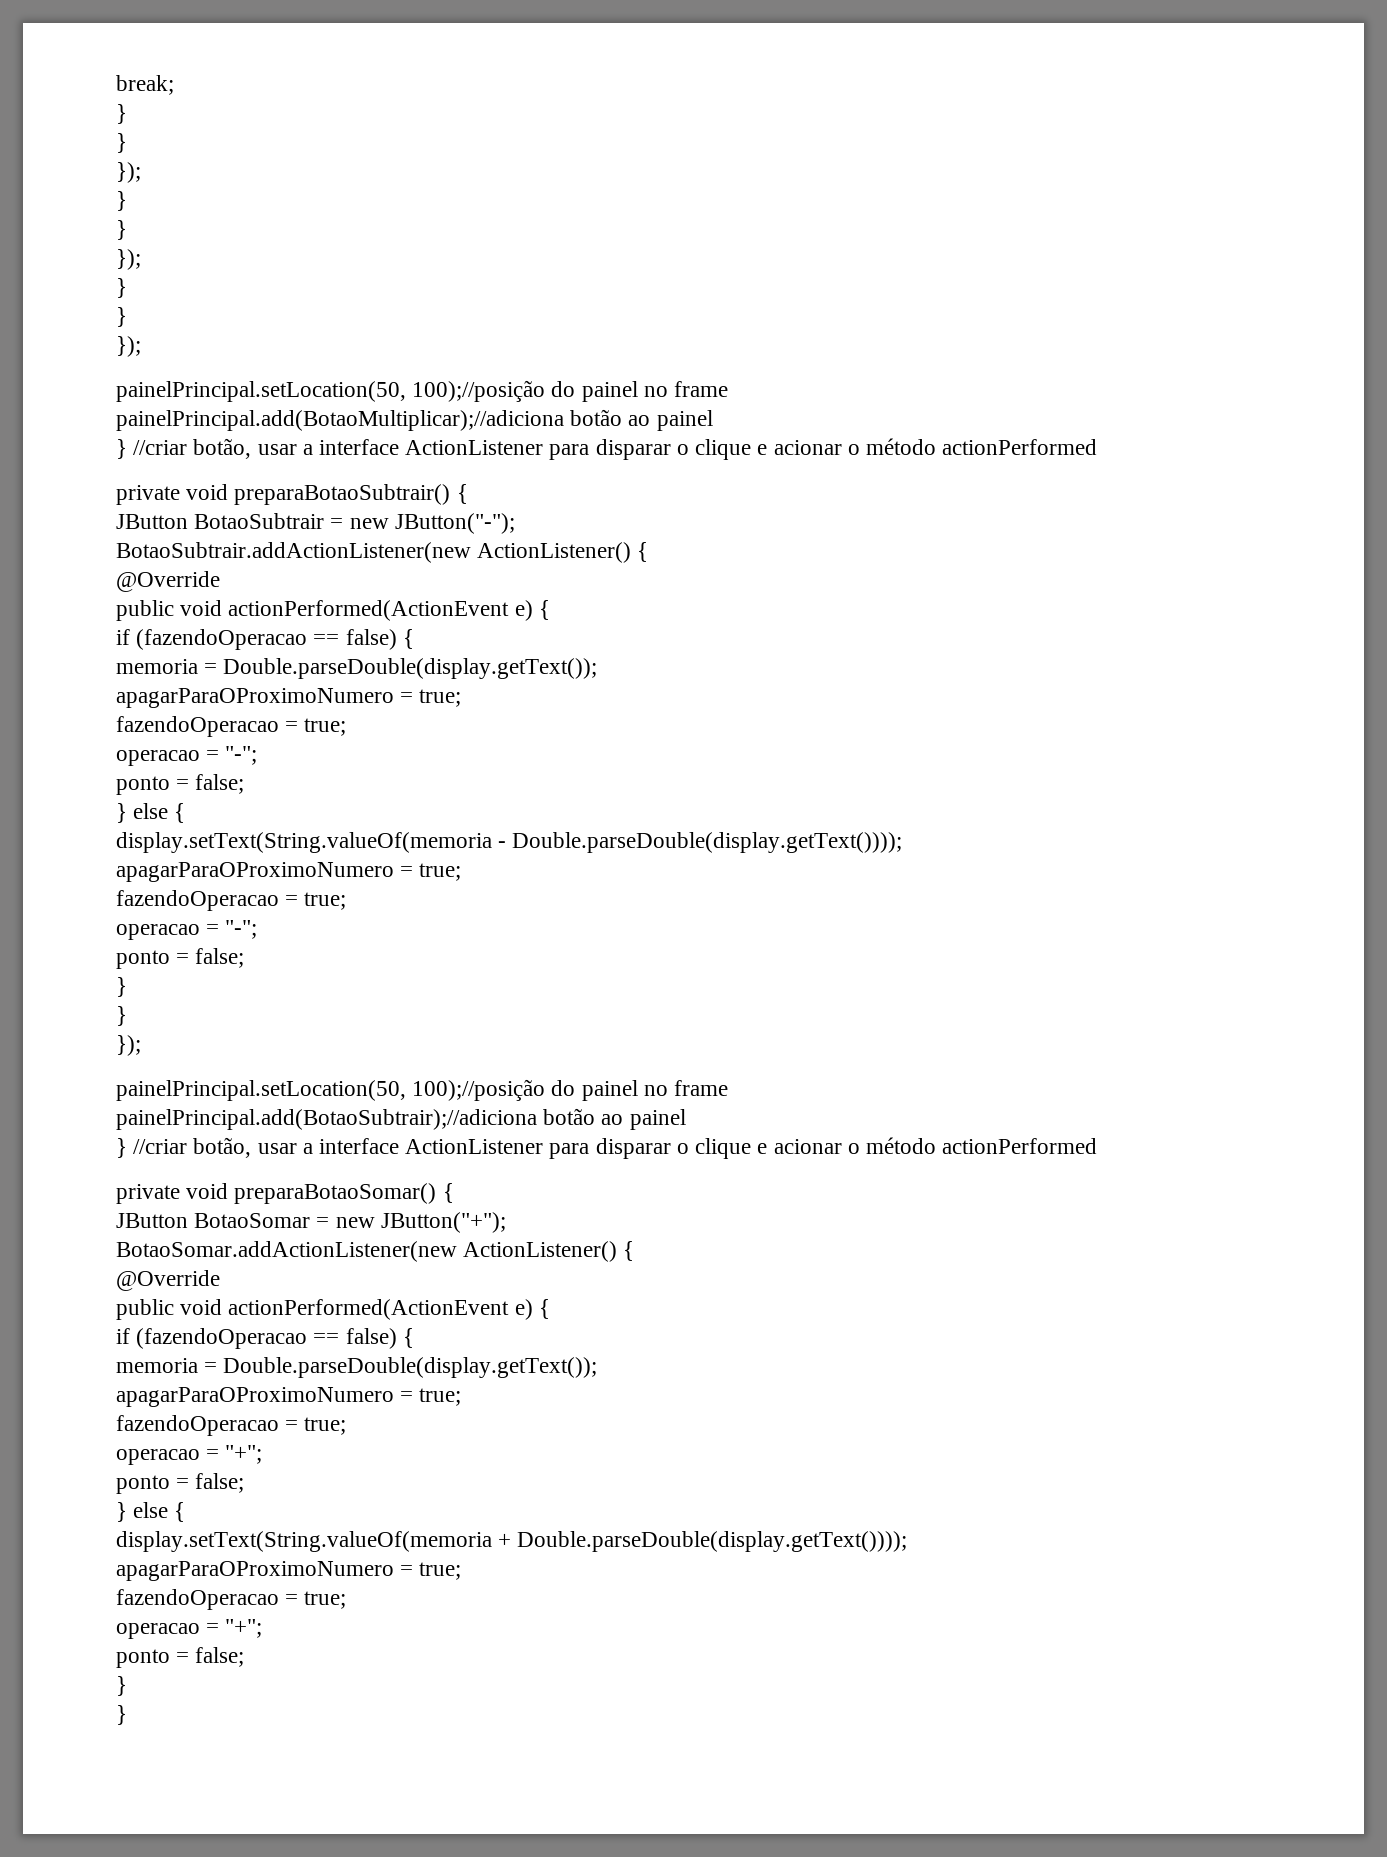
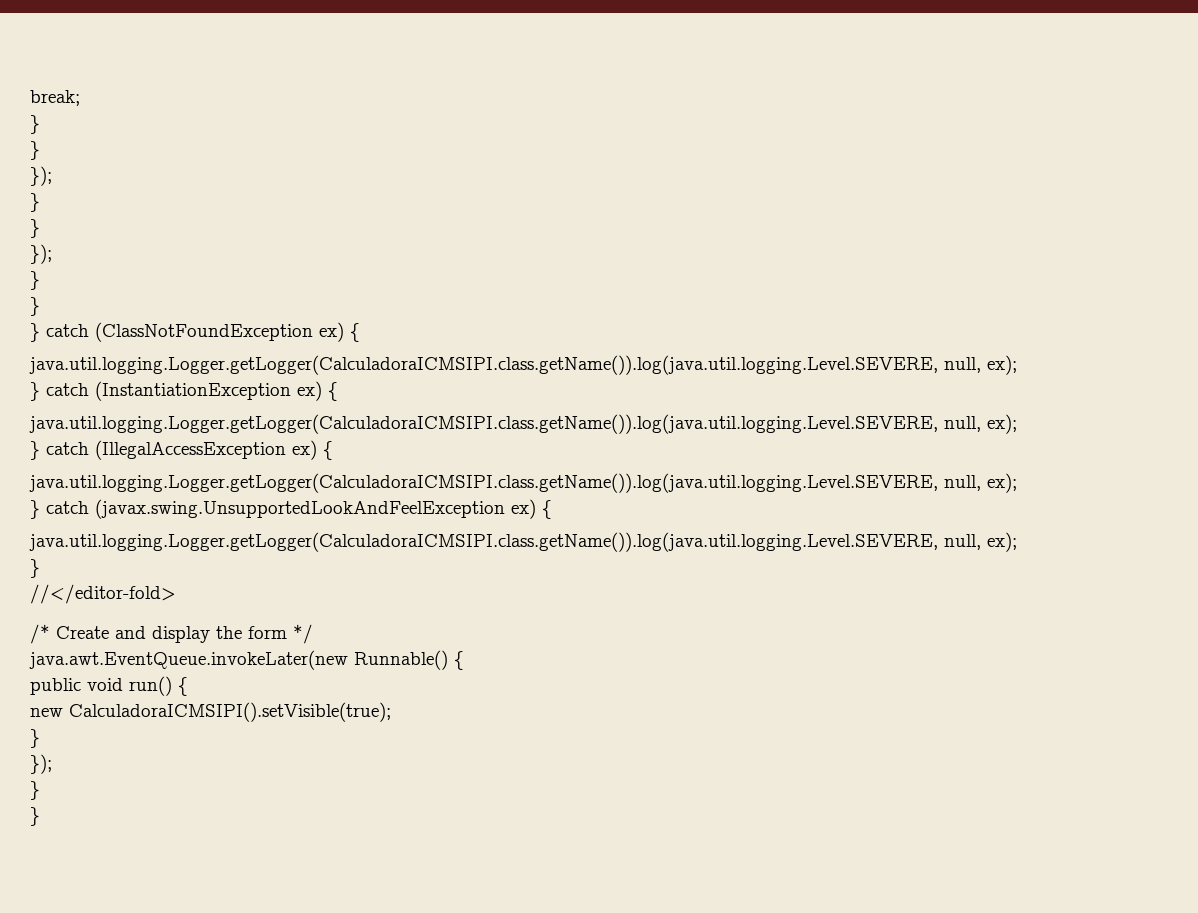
[116,336,141,357] [116,380,729,402] [116,409,713,431] [116,438,1098,460] [116,484,468,505] [116,513,515,534] [116,542,649,563] [116,571,220,592] [116,600,550,621] [116,629,414,650] [116,658,598,679] [116,688,462,708] [116,716,347,737] [116,746,258,766] [116,774,245,795] [116,803,186,823] [116,832,903,853] [116,862,462,882] [116,890,347,911] [116,920,258,940] [116,948,245,969] [116,977,127,997] [116,1006,127,1026] [116,1035,141,1056] [116,1079,729,1101] [116,1108,686,1130] [116,1137,1098,1159] [116,1183,454,1204] [116,1212,506,1233] [116,1241,635,1262] [116,1270,220,1291] [116,1299,550,1320] [116,1328,414,1349] [116,1357,598,1378] [116,1387,462,1407] [116,1415,347,1436] [116,1445,263,1465] [116,1473,245,1494] [116,1502,186,1522] [116,1531,908,1552] [116,1561,462,1581] [116,1589,347,1610] [116,1619,263,1639] [116,1647,245,1668] }); // painelPrincipal.setLocation(50, 100);//posição do painel no frame // painelPrincipal.add(BotaoMultiplicar);//adiciona botão ao painel // } //criar botão, usar a interface ActionListener para disparar o clique e acionar o método actionPerformed // private void preparaBotaoSubtrair() { // JButton BotaoSubtrair = new JButton("-"); // BotaoSubtrair.addActionListener(new ActionListener() { // @Override // public void actionPerformed(ActionEvent e) { // if (fazendoOperacao == false) { // memoria = Double.parseDouble(display.getText()); // apagarParaOProximoNumero = true; // fazendoOperacao = true; // operacao = "-"; // ponto = false; // } else { // display.setText(String.valueOf(memoria - Double.parseDouble(display.getText()))); // apagarParaOProximoNumero = true; // fazendoOperacao = true; // operacao = "-"; // ponto = false; // } // } // }); // painelPrincipal.setLocation(50, 100);//posição do painel no frame // painelPrincipal.add(BotaoSubtrair);//adiciona botão ao painel // } //criar botão, usar a interface ActionListener para disparar o clique e acionar o método actionPerformed // private void preparaBotaoSomar() { // JButton BotaoSomar = new JButton("+"); // BotaoSomar.addActionListener(new ActionListener() { // @Override // public void actionPerformed(ActionEvent e) { // if (fazendoOperacao == false) { // memoria = Double.parseDouble(display.getText()); // apagarParaOProximoNumero = true; // fazendoOperacao = true; // operacao = "+"; // ponto = false; // } else { // display.setText(String.valueOf(memoria + Double.parseDouble(display.getText()))); // apagarParaOProximoNumero = true; // fazendoOperacao = true; // operacao = "+"; // ponto = false; -> [30,322,360,342] [29,355,1017,375] [30,381,338,401] [29,414,1017,434] [30,440,333,460] [29,473,1017,493] [30,499,552,519] [29,532,1017,552] [30,559,40,578] [30,584,176,604] [30,624,313,644] [29,650,464,670] [30,676,188,696] [30,702,391,722] [30,729,40,748] [30,754,52,774] } catch (ClassNotFoundException ex) { // java.util.logging.Logger.getLogger(CalculadoraICMSIPI.class.getName()).log(java.util.logging.Level.SEVERE, null, ex); // } catch (InstantiationException ex) { // java.util.logging.Logger.getLogger(CalculadoraICMSIPI.class.getName()).log(java.util.logging.Level.SEVERE, null, ex); // } catch (IllegalAccessException ex) { // java.util.logging.Logger.getLogger(CalculadoraICMSIPI.class.getName()).log(java.util.logging.Level.SEVERE, null, ex); // } catch (javax.swing.UnsupportedLookAndFeelException ex) { // java.util.logging.Logger.getLogger(CalculadoraICMSIPI.class.getName()).log(java.util.logging.Level.SEVERE, null, ex); // } // //</editor-fold> // /* Create and display the form */ // java.awt.EventQueue.invokeLater(new Runnable() { // public void run() { // new CalculadoraICMSIPI().setVisible(true); // } // });

